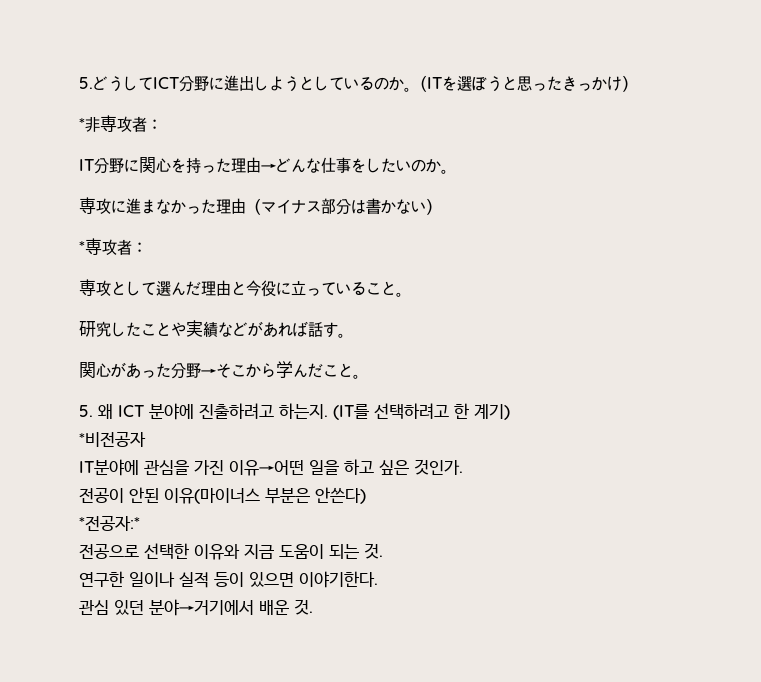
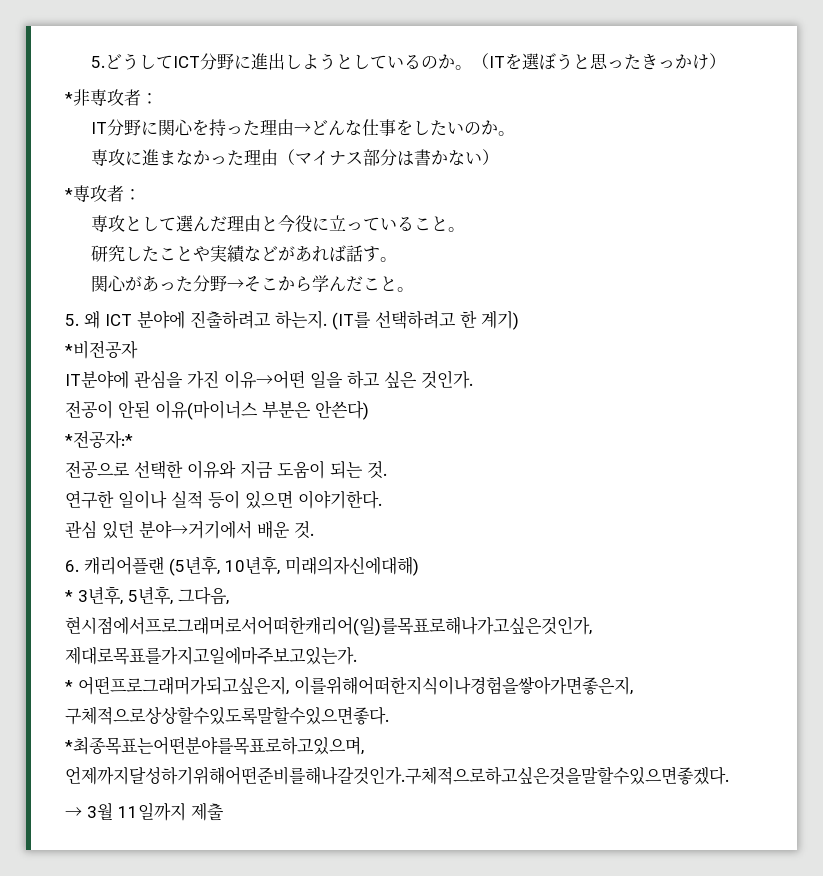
(313, 607) none -> [65,556,419,576] [65,586,229,605] [65,616,592,636] [65,646,357,665] [65,676,633,695] [65,706,389,725] [65,736,364,755] [65,766,729,785] [65,802,224,821] // 6. 캐리어플랜 (5년후, 10년후, 미래의자신에대해) // * 3년후, 5년후, 그다음, 현시점에서프로그래머로서어떠한캐리어(일)를목표로해나가고싶은것인가, 제대로목표를가지고일에마주보고있는가. // * 어떤프로그래머가되고싶은지, 이를위해어떠한지식이나경험을쌓아가면좋은지, 구체적으로상상할수있도록말할수있으면좋다. // *최종목표는어떤분야를목표로하고있으며, 언제까지달성하기위해어떤준비를해나갈것인가.구체적으로하고싶은것을말할수있으면좋겠다. // → 3월 11일까지 제출

